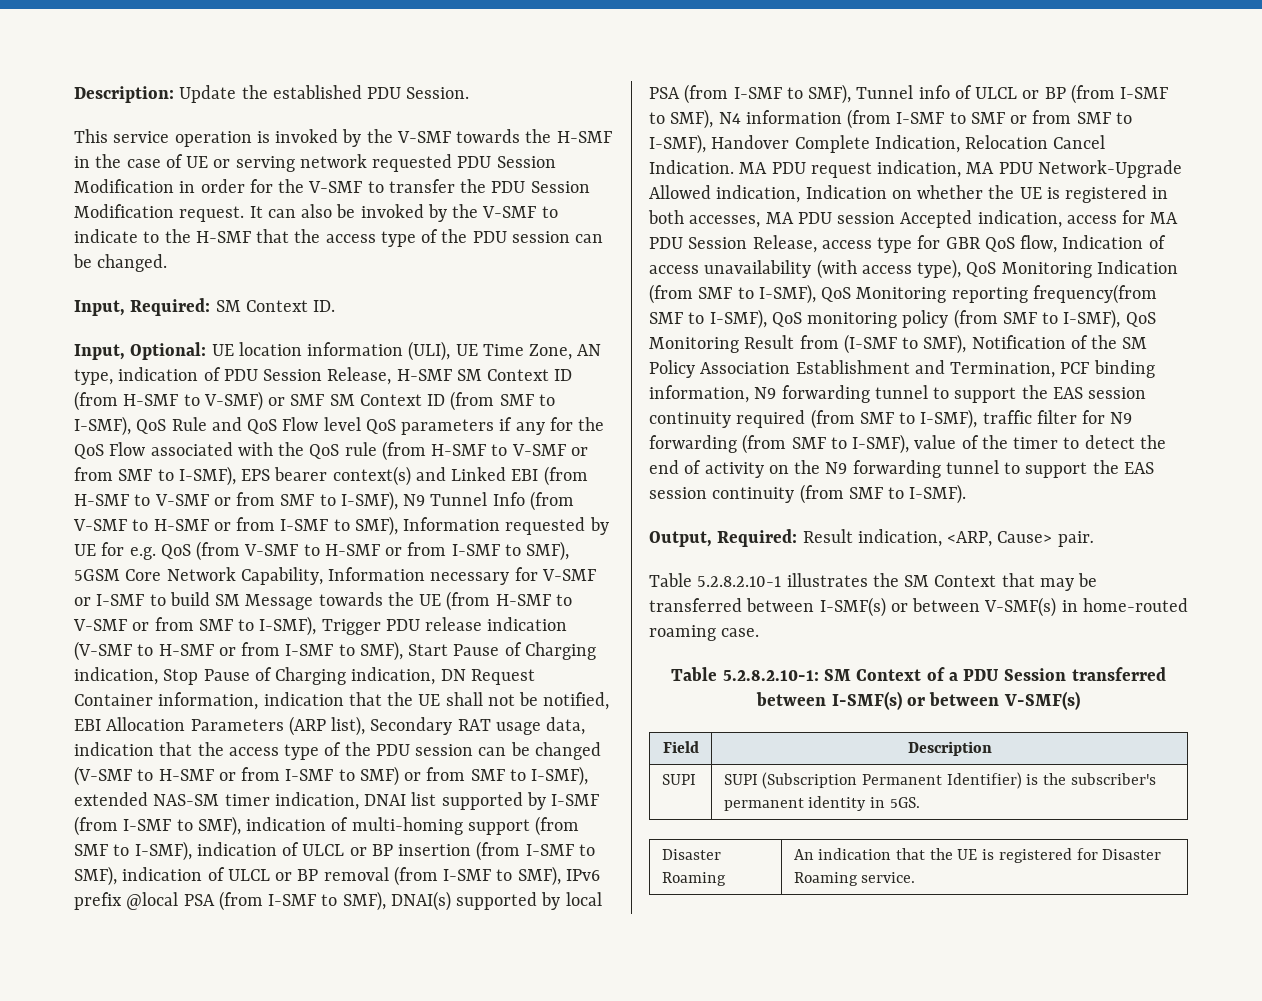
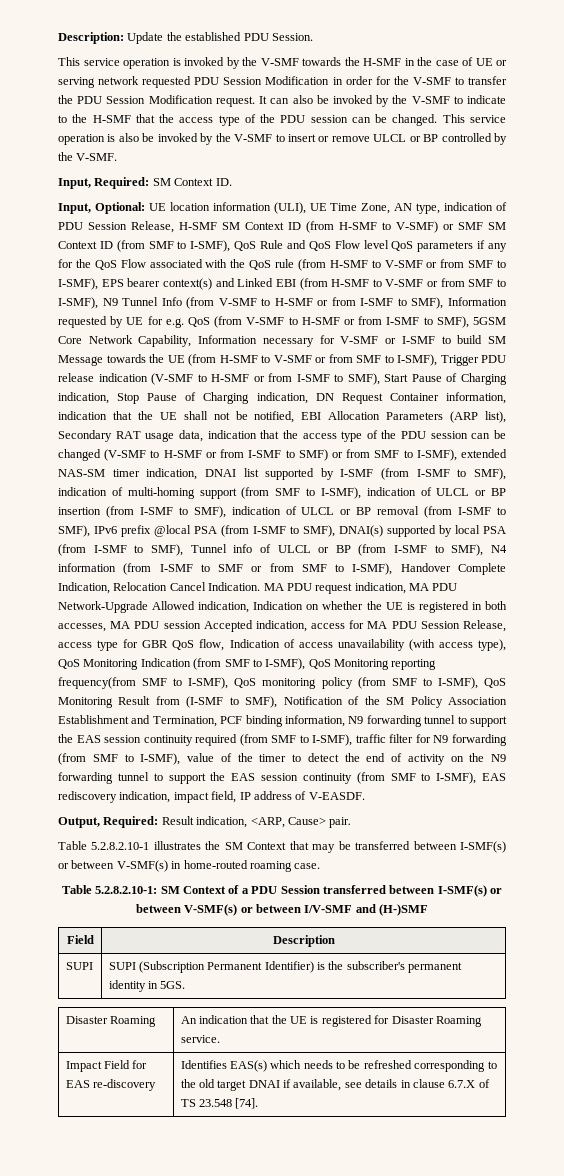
(168, 263) none -> [442,114,506,123] [58,133,507,145] [58,152,118,161] This service operation is also be invoked by the V-SMF to insert or remove ULCL or BP controlled by the V-SMF.
[909,484,967,504] I-SMF). -> [436,772,506,784] [58,791,365,803] I-SMF), EAS rediscovery indication, impact field, IP address of V-EASDF.
(1080, 700) none -> [240,904,429,916] or between I/V-SMF and (H-)SMF
(916, 877) none -> [65,1060,148,1072] [65,1079,156,1091] [180,1060,497,1072] [180,1079,490,1091] [180,1098,259,1109] // Impact Field for EAS re-discovery | Identifies EAS(s) which needs to be refreshed corresponding to the old target DNAI if available, see details in clause 6.7.X of TS 23.548 [74].

